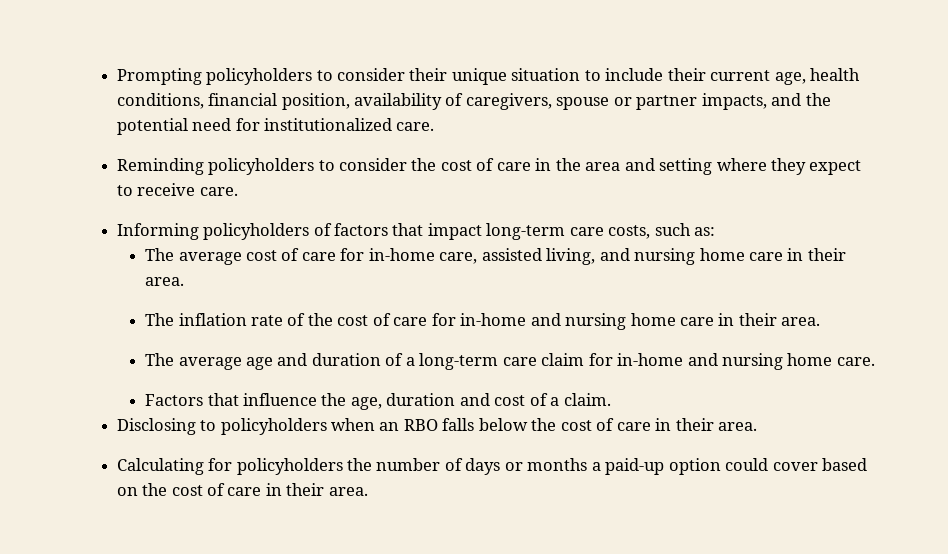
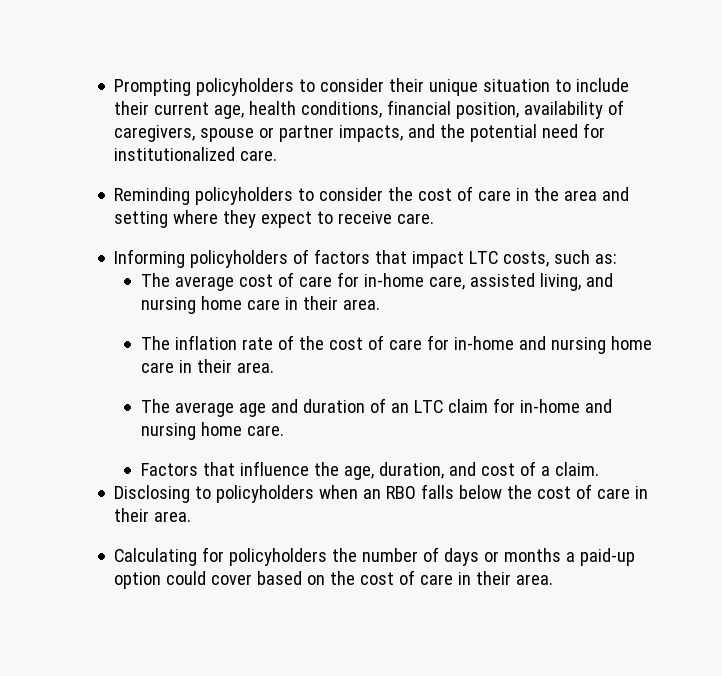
[486,223,604,240] long-term care -> [469,251,499,264] LTC
[405,353,537,370] a long-term care -> [390,400,443,413] an LTC
[386,393,456,406] duration -> [378,462,444,479] duration,

